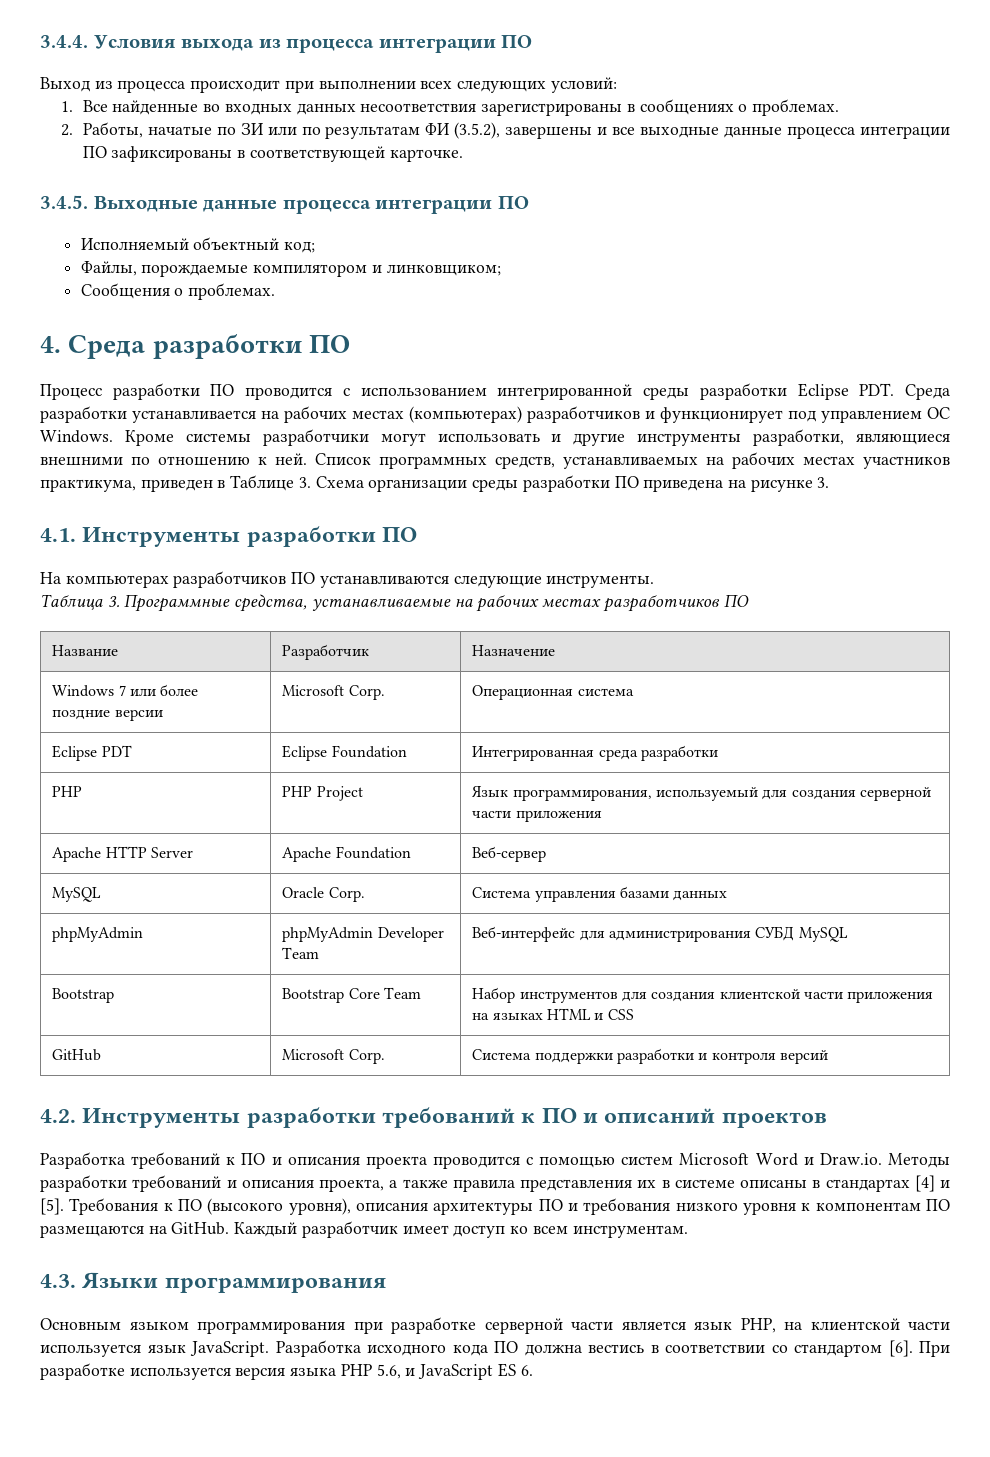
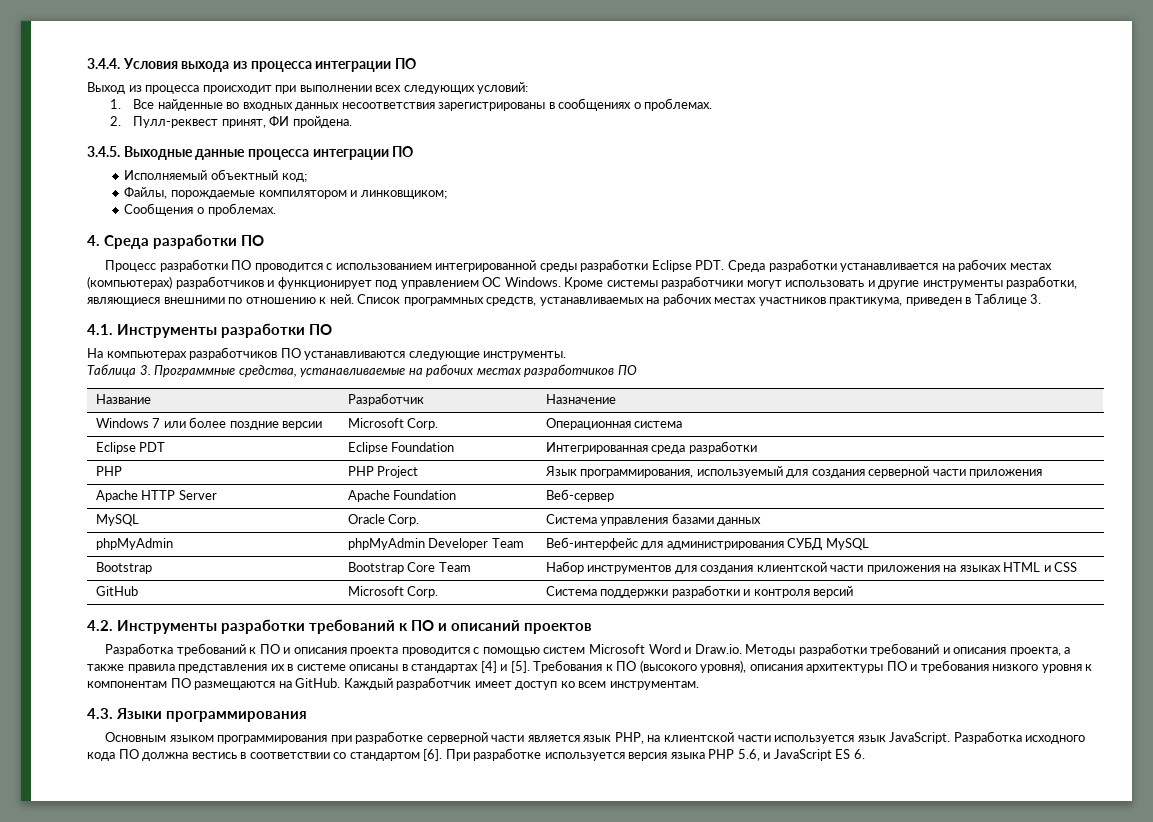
[82,122,951,139] [82,146,463,162] Работы, начатые по ЗИ или по результатам ФИ (3.5.2), завершены и все выходные данные процесса интеграции ПО зафиксированы в соответствующей карточке. -> [133,116,352,128] Пулл-реквест принят, ФИ пройдена.
[315,475,830,492] Схема организации среды разработки ПО приведена на рисунке 3. -> (1042, 299) none

